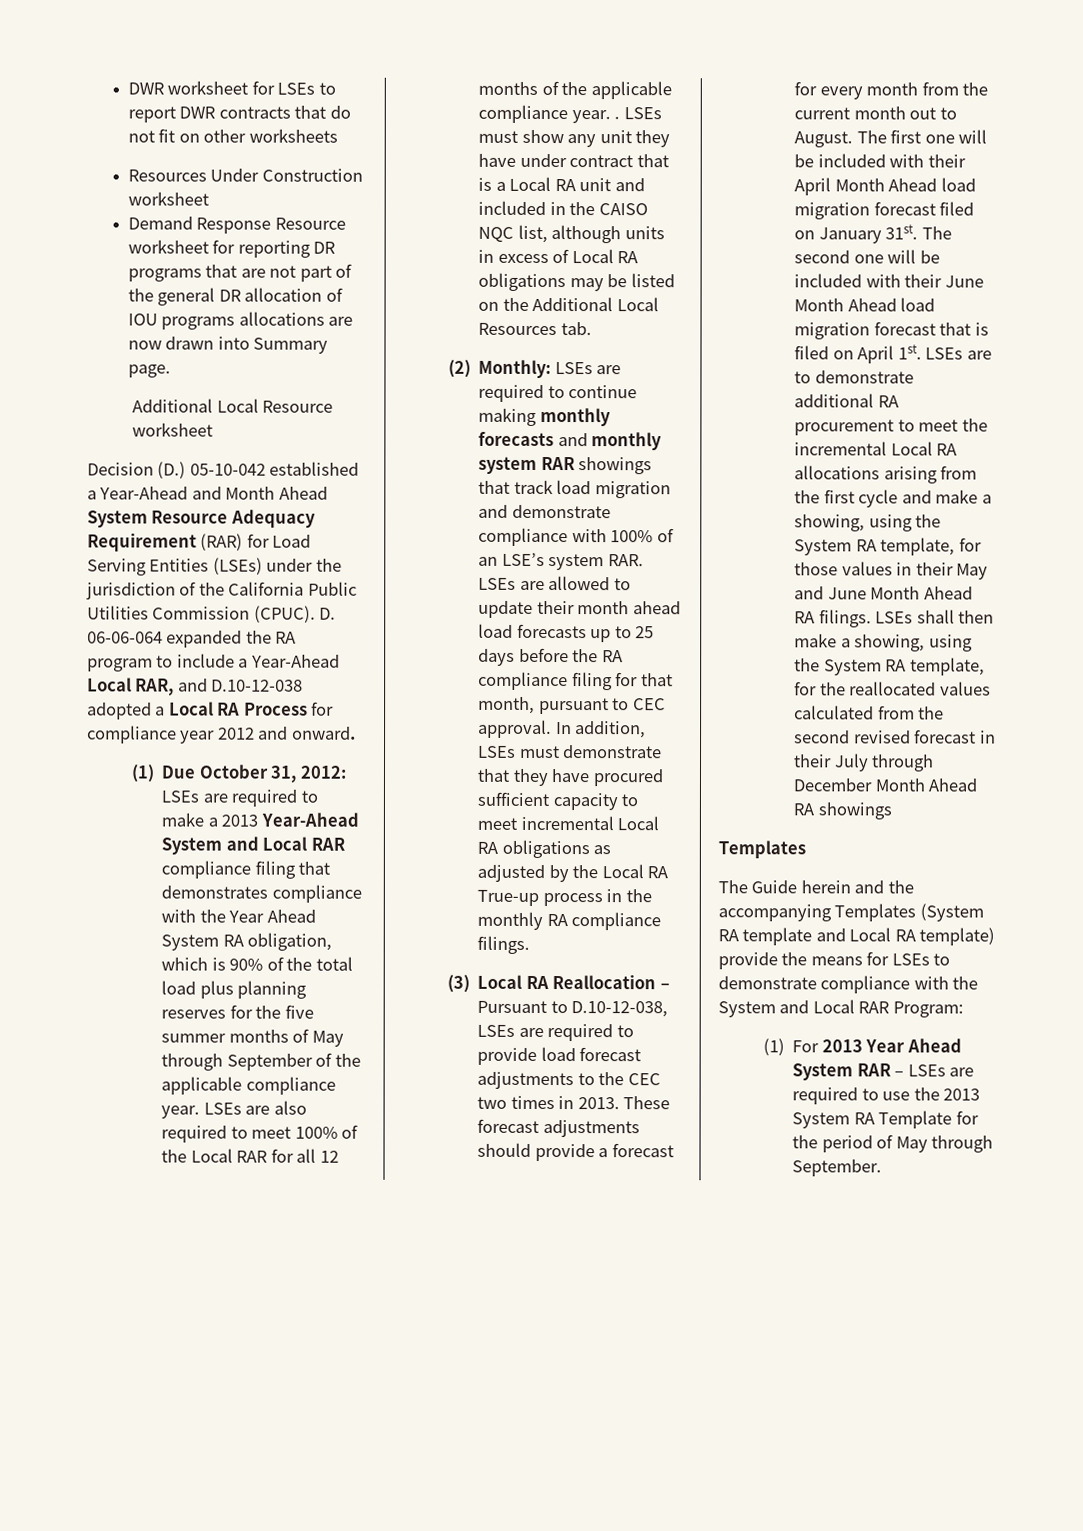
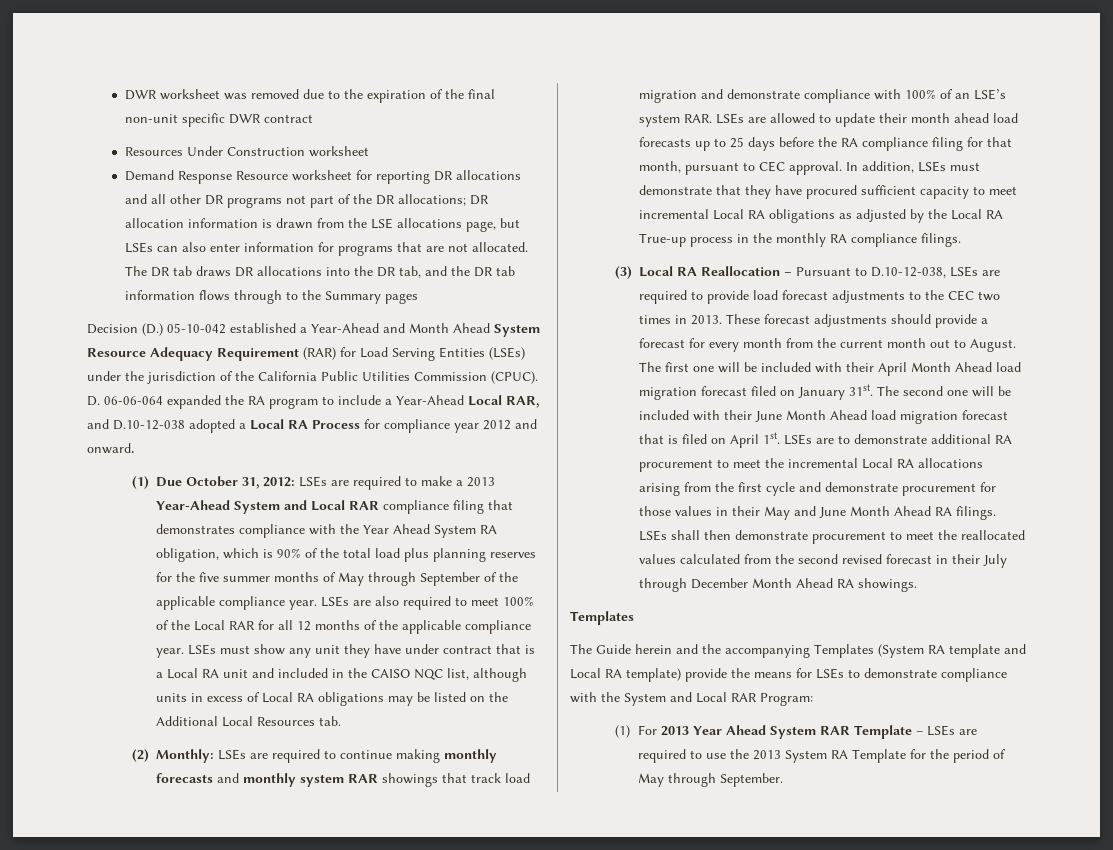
[251,80,336,95] [127,105,351,123] [127,128,338,143] for LSEs to report DWR contracts that do not fit on other worksheets -> [223,89,495,103] [124,113,313,127] was removed due to the expiration of the final non-unit specific DWR contract
[127,263,352,282] [127,287,343,306] [127,311,354,330] [127,336,329,354] [127,364,171,378] [132,398,334,413] [132,422,214,437] programs that are not part of the general DR allocation of IOU programs allocations are now drawn into Summary page. // Additional Local Resource worksheet -> [455,170,521,180] [124,194,489,208] [124,218,520,232] [124,242,528,256] [124,266,515,278] [124,290,418,304] allocations and all other DR programs not part of the DR allocations; DR allocation information is drawn from the LSE allocations page, but LSEs can also enter information for programs that are not allocated. The DR tab draws DR allocations into the DR tab, and the DR tab information flows through to the Summary pages
[614,116,621,120] . -> (185, 653) none
[935,489,992,504] [794,514,942,532] [794,537,956,556] make a showing, using the System RA template, -> [825,482,977,496] demonstrate procurement
[794,633,973,652] [794,657,985,676] [794,681,818,696] make a showing, using the System RA template, for -> [735,530,935,544] demonstrate procurement to meet
[817,802,892,820] showings -> [858,578,918,592] showings.
(891, 1070) none -> [853,725,912,739] Template

